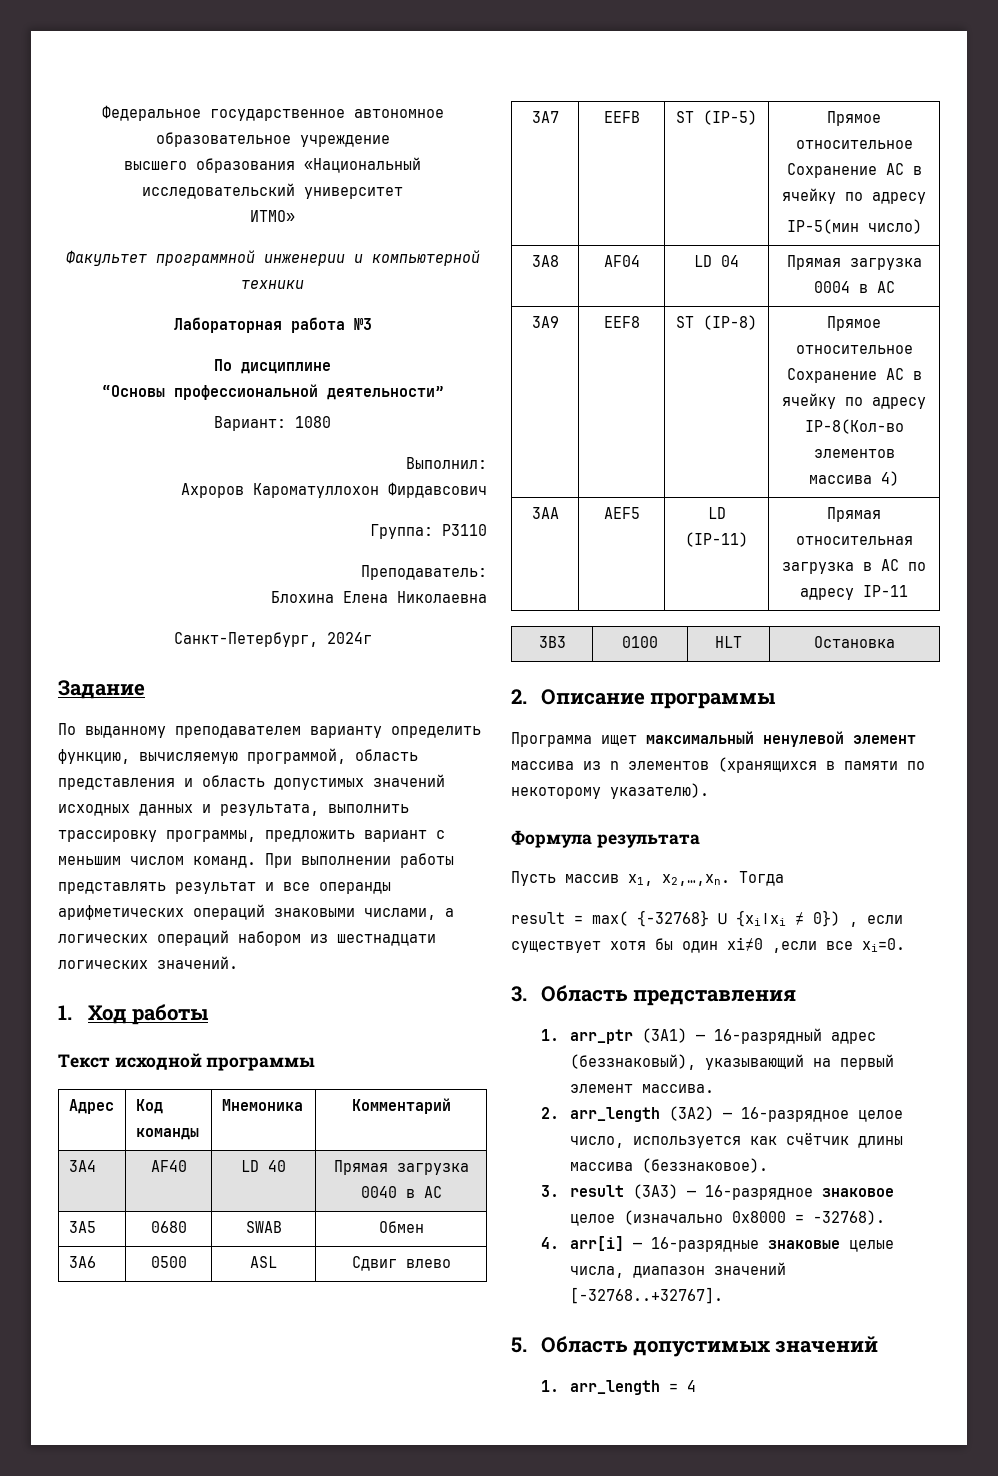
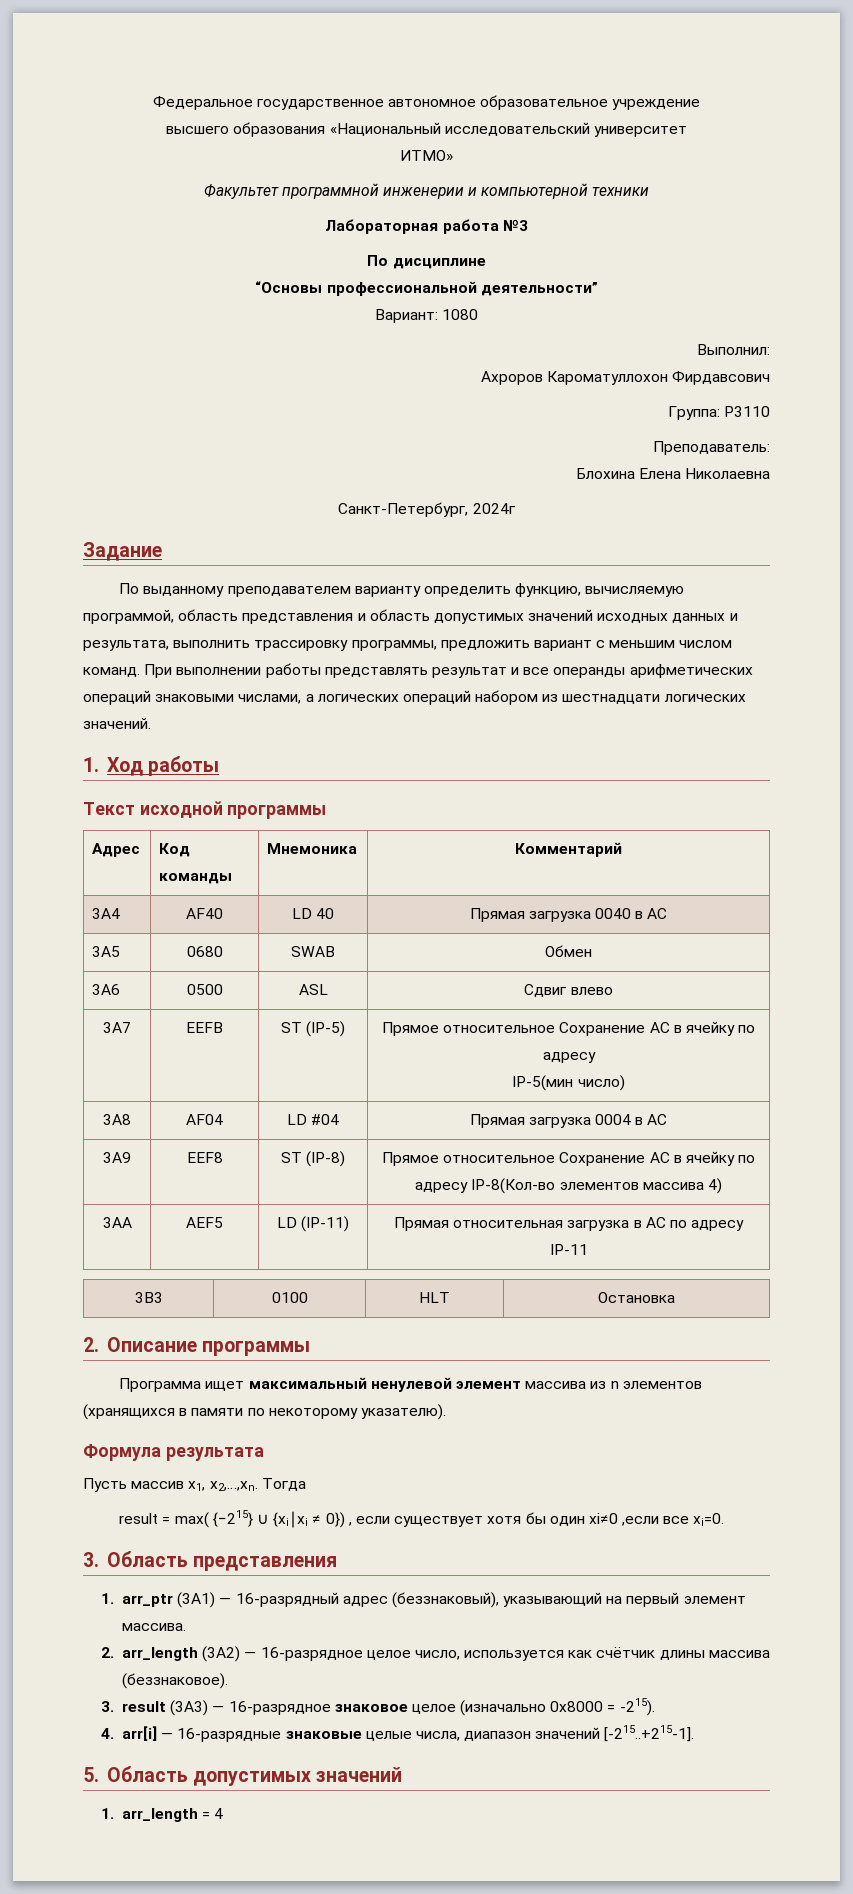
[721,255,739,267] 04 -> [311,1114,340,1125] #04
[637,910,709,927] {−32768} -> [212,1510,253,1527] {−215}
[813,1210,886,1225] −32768). -> [619,1698,655,1716] -215).
[570,1287,724,1304] [−32768..+32767]. -> [604,1725,695,1742] [-215..+215-1].

